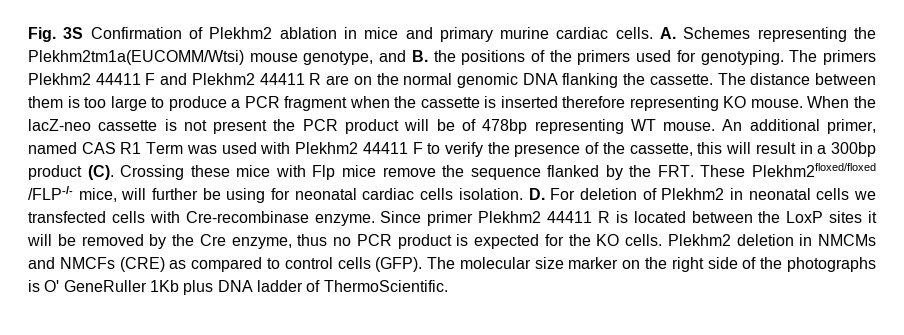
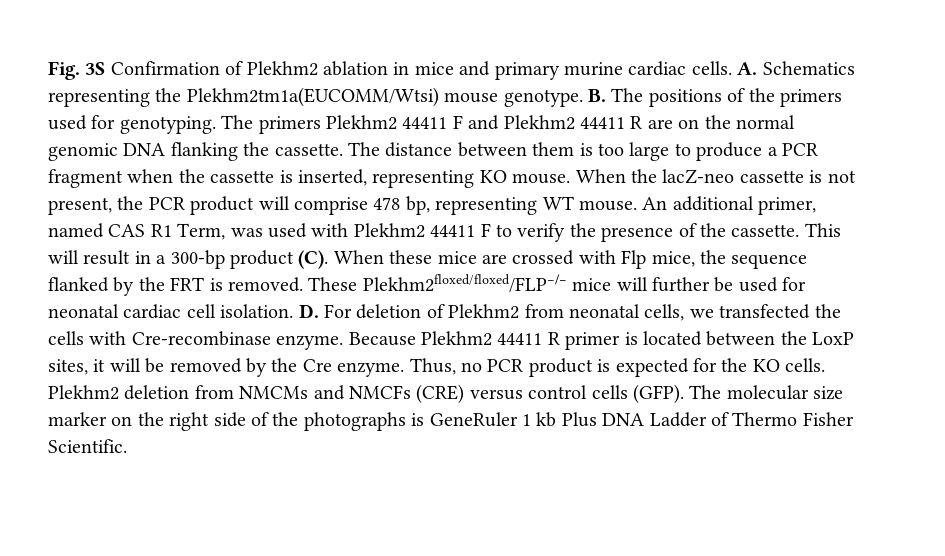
[683,27,751,39] Schemes -> [762,61,855,75] Schematics
[303,50,456,65] genotype, and B. the -> [503,88,644,107] genotype. B. The
[500,96,626,108] inserted therefore -> [298,169,367,186] inserted,
[213,120,268,134] present -> [48,197,112,215] present,
[436,119,528,134] be of 478bp -> [294,196,430,215] comprise 478 bp,
[146,142,184,154] Term -> [177,223,226,240] Term,
[629,142,723,156] cassette, this -> [731,223,841,237] cassette. This
[831,142,877,157] 300bp -> [170,250,225,269] 300-bp
[120,165,185,180] Crossing -> [333,250,384,264] When
[275,165,436,180] with Flp mice remove -> [481,250,695,269] are crossed with Flp mice,
[657,163,876,177] [28,186,117,202] FRT. These Plekhm2floxed/floxed /FLP-/- mice, -> [170,274,612,293] FRT is removed. These Plekhm2floxed/floxed/FLP−/− mice
[226,188,266,203] using -> [738,277,778,292] used
[420,188,454,200] cells -> [186,304,216,318] cell
[729,188,850,200] in neonatal cells -> [524,304,685,321] from neonatal cells,
(106, 217) none -> [814,304,841,318] the
[380,211,610,226] Since primer Plekhm2 44411 R -> [348,331,621,350] Because Plekhm2 44411 R primer
[829,211,863,223] sites -> [48,359,88,375] sites,
[231,234,328,249] enzyme, thus -> [337,358,456,377] enzyme. Thus,
[799,234,813,246] in -> [194,385,234,399] from
[169,257,280,272] as compared to -> [469,389,523,400] versus
[44,280,448,295] O' GeneRuller 1Kb plus DNA ladder of ThermoScientific. -> [429,412,854,427] [48,439,127,453] GeneRuler 1 kb Plus DNA Ladder of Thermo Fisher Scientific.

